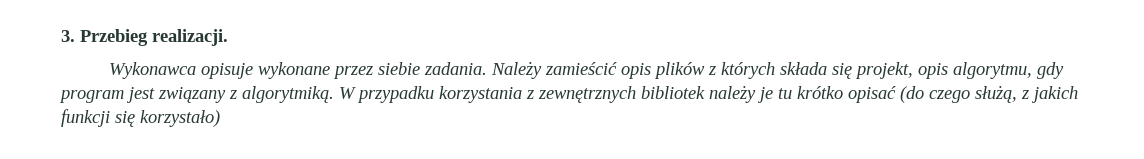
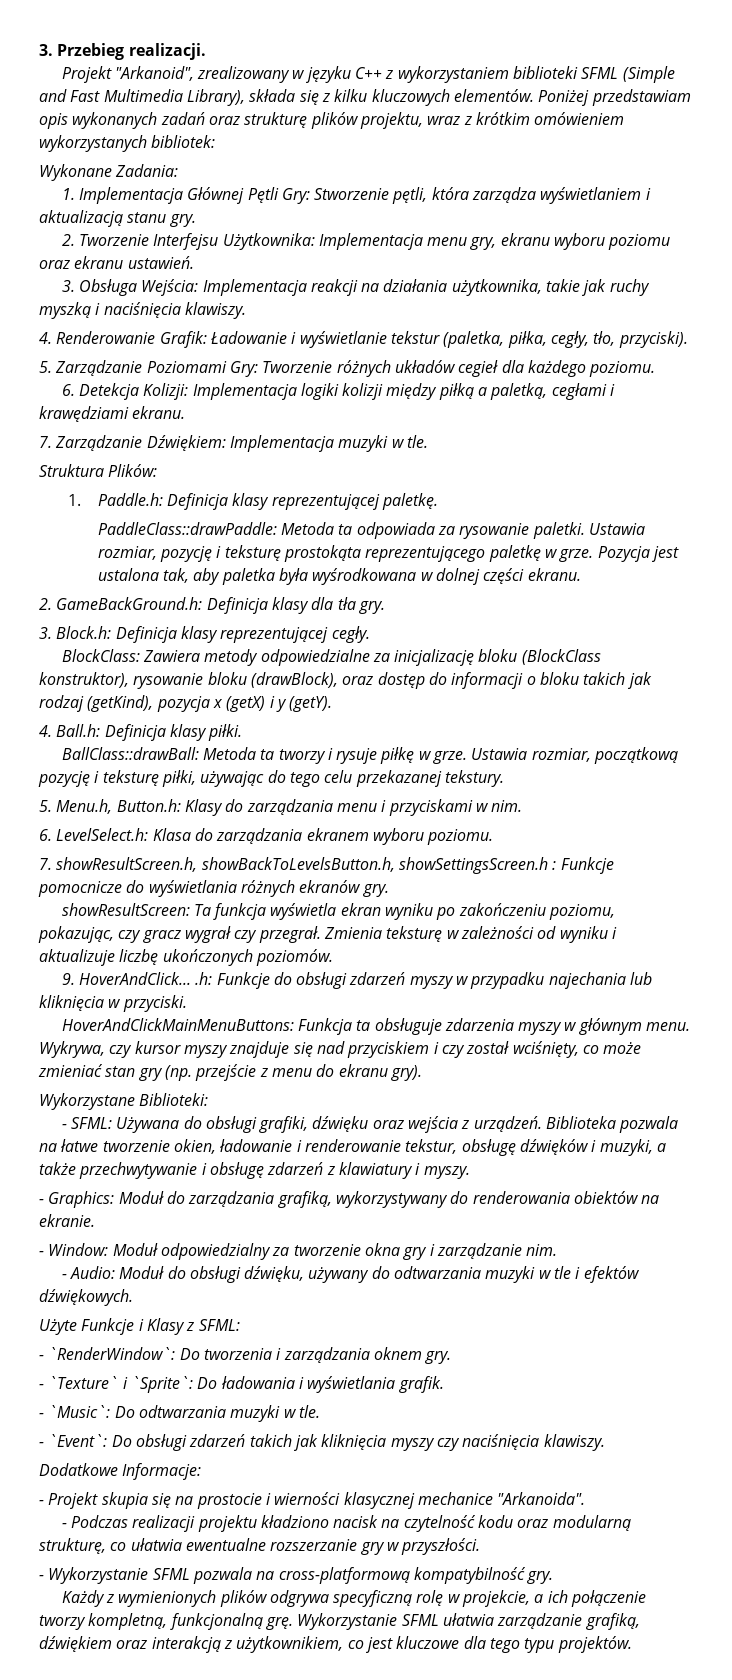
[109,61,1065,79] [59,85,1078,103] [61,109,220,127] Wykonawca opisuje wykonane przez siebie zadania. Należy zamieścić opis plików z których składa się projekt, opis algorytmu, gdy program jest związany z algorytmiką. W przypadku korzystania z zewnętrznych bibliotek należy je tu krótko opisać (do czego służą, z jakich funkcji się korzystało) -> [61,66,675,83] [39,89,691,106] [39,112,625,129] [39,135,216,152] [39,164,179,181] [61,187,651,204] [39,210,196,227] [61,233,671,250] [39,256,194,269] [61,279,650,296] [39,302,246,319] [39,331,688,348] [39,360,656,377] [61,383,616,400] [39,406,186,422] [39,435,428,452] [39,464,158,477] [68,493,439,510] [97,522,646,539] [97,545,680,562] [97,568,581,585] [39,597,385,614] [39,626,370,643] [61,649,601,666] [39,672,652,689] [39,695,333,712] [39,724,243,741] [61,747,679,764] [38,770,504,787] [39,799,523,816] [39,828,494,845] [39,857,614,874] [38,880,389,897] [61,903,616,920] [38,926,617,943] [39,949,333,966] [61,972,653,989] [39,995,187,1012] [61,1018,691,1035] [39,1041,642,1058] [38,1064,422,1081] [39,1093,209,1110] [61,1116,679,1133] [39,1139,666,1156] [39,1162,470,1179] [39,1191,660,1208] [39,1214,95,1227] [39,1243,558,1260] [61,1266,640,1283] [39,1289,133,1306] [39,1318,240,1335] [39,1347,452,1364] [39,1376,444,1393] [39,1405,320,1422] [39,1434,605,1451] [39,1463,202,1480] [39,1492,586,1509] [61,1515,631,1532] [39,1538,481,1555] [39,1567,554,1584] [61,1590,647,1607] [39,1613,640,1630] [39,1636,632,1653] Projekt "Arkanoid", zrealizowany w języku C++ z wykorzystaniem biblioteki SFML (Simple and Fast Multimedia Library), składa się z kilku kluczowych elementów. Poniżej przedstawiam opis wykonanych zadań oraz strukturę plików projektu, wraz z krótkim omówieniem wykorzystanych bibliotek: // Wykonane Zadania: // 1. Implementacja Głównej Pętli Gry: Stworzenie pętli, która zarządza wyświetlaniem i aktualizacją stanu gry. // 2. Tworzenie Interfejsu Użytkownika: Implementacja menu gry, ekranu wyboru poziomu oraz ekranu ustawień. // 3. Obsługa Wejścia: Implementacja reakcji na działania użytkownika, takie jak ruchy myszką i naciśnięcia klawiszy. // 4. Renderowanie Grafik: Ładowanie i wyświetlanie tekstur (paletka, piłka, cegły, tło, przyciski). // 5. Zarządzanie Poziomami Gry: Tworzenie różnych układów cegieł dla każdego poziomu. // 6. Detekcja Kolizji: Implementacja logiki kolizji między piłką a paletką, cegłami i krawędziami ekranu. // 7. Zarządzanie Dźwiękiem: Implementacja muzyki w tle. // Struktura Plików: // 1. Paddle.h: Definicja klasy reprezentującej paletkę. // PaddleClass::drawPaddle: Metoda ta odpowiada za rysowanie paletki. Ustawia rozmiar, pozycję i teksturę prostokąta reprezentującego paletkę w grze. Pozycja jest ustalona tak, aby paletka była wyśrodkowana w dolnej części ekranu. // 2. GameBackGround.h: Definicja klasy dla tła gry. // 3. Block.h: Definicja klasy reprezentującej cegły. // BlockClass: Zawiera metody odpowiedzialne za inicjalizację bloku (BlockClass konstruktor), rysowanie bloku (drawBlock), oraz dostęp do informacji o bloku takich jak rodzaj (getKind), pozycja x (getX) i y (getY). // 4. Ball.h: Definicja klasy piłki. // BallClass::drawBall: Metoda ta tworzy i rysuje piłkę w grze. Ustawia rozmiar, początkową pozycję i teksturę piłki, używając do tego celu przekazanej tekstury. // 5. Menu.h, Button.h: Klasy do zarządzania menu i przyciskami w nim. // 6. LevelSelect.h: Klasa do zarządzania ekranem wyboru poziomu. // 7. showResultScreen.h, showBackToLevelsButton.h, showSettingsScreen.h : Funkcje pomocnicze do wyświetlania różnych ekranów gry. // showResultScreen: Ta funkcja wyświetla ekran wyniku po zakończeniu poziomu, pokazując, czy gracz wygrał czy przegrał. Zmienia teksturę w zależności od wyniku i aktualizuje liczbę ukończonych poziomów. // 9. HoverAndClick... .h: Funkcje do obsługi zdarzeń myszy w przypadku najechania lub kliknięcia w przyciski. // HoverAndClickMainMenuButtons: Funkcja ta obsługuje zdarzenia myszy w głównym menu. Wykrywa, czy kursor myszy znajduje się nad przyciskiem i czy został wciśnięty, co może zmieniać stan gry (np. przejście z menu do ekranu gry). // Wykorzystane Biblioteki: // - SFML: Używana do obsługi grafiki, dźwięku oraz wejścia z urządzeń. Biblioteka pozwala na łatwe tworzenie okien, ładowanie i renderowanie tekstur, obsługę dźwięków i muzyki, a także przechwytywanie i obsługę zdarzeń z klawiatury i myszy. // - Graphics: Moduł do zarządzania grafiką, wykorzystywany do renderowania obiektów na ekranie. // - Window: Moduł odpowiedzialny za tworzenie okna gry i zarządzanie nim. // - Audio: Moduł do obsługi dźwięku, używany do odtwarzania muzyki w tle i efektów dźwiękowych. // Użyte Funkcje i Klasy z SFML: // - `RenderWindow`: Do tworzenia i zarządzania oknem gry. // - `Texture` i `Sprite`: Do ładowania i wyświetlania grafik. // - `Music`: Do odtwarzania muzyki w tle. // - `Event`: Do obsługi zdarzeń takich jak kliknięcia myszy czy naciśnięcia klawiszy. // Dodatkowe Informacje: // - Projekt skupia się na prostocie i wierności klasycznej mechanice "Arkanoida". // - Podczas realizacji projektu kładziono nacisk na czytelność kodu oraz modularną strukturę, co ułatwia ewentualne rozszerzanie gry w przyszłości. // - Wykorzystanie SFML pozwala na cross-platformową kompatybilność gry. // Każdy z wymienionych plików odgrywa specyficzną rolę w projekcie, a ich połączenie tworzy kompletną, funkcjonalną grę. Wykorzystanie SFML ułatwia zarządzanie grafiką, dźwiękiem oraz interakcją z użytkownikiem, co jest kluczowe dla tego typu projektów.

